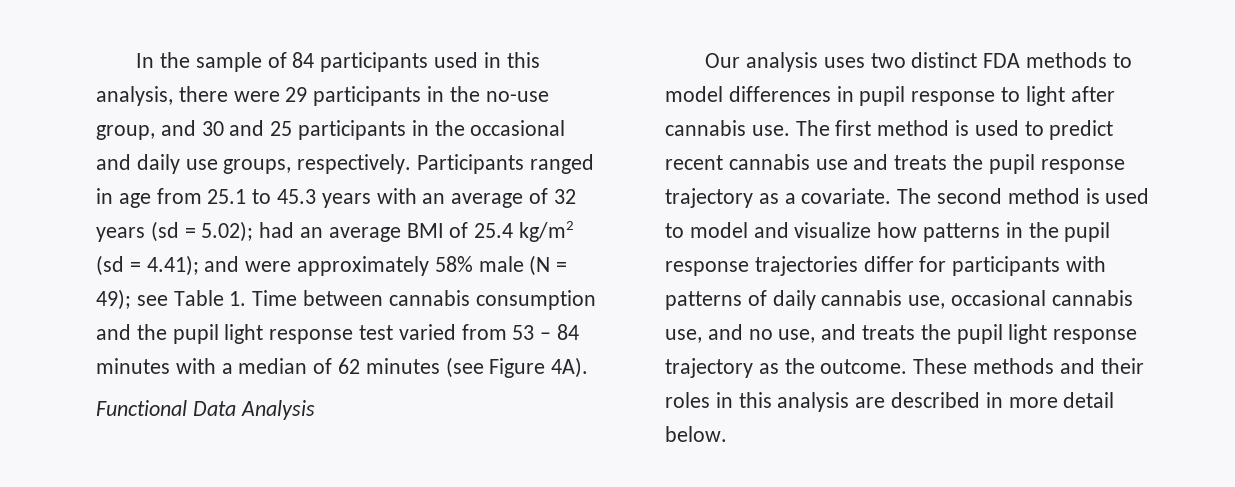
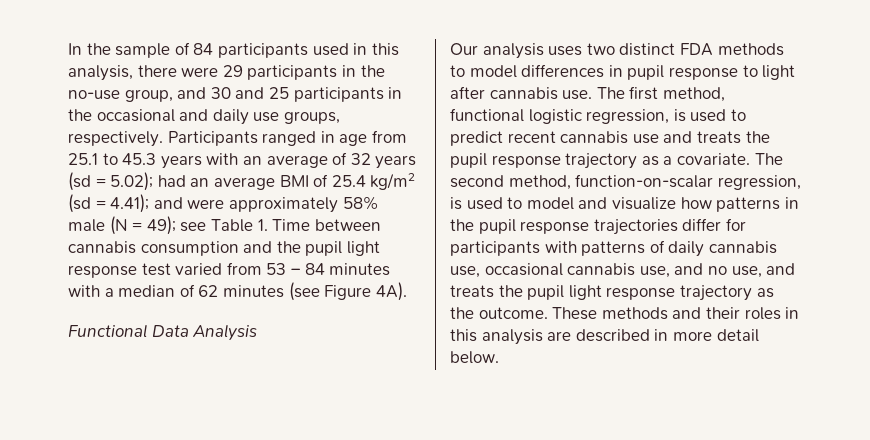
[877,120,950,136] method -> [662,87,725,102] [450,108,670,124] method, functional logistic regression,
[1007,188,1080,204] method -> [508,174,801,190] method, function-on-scalar regression,

